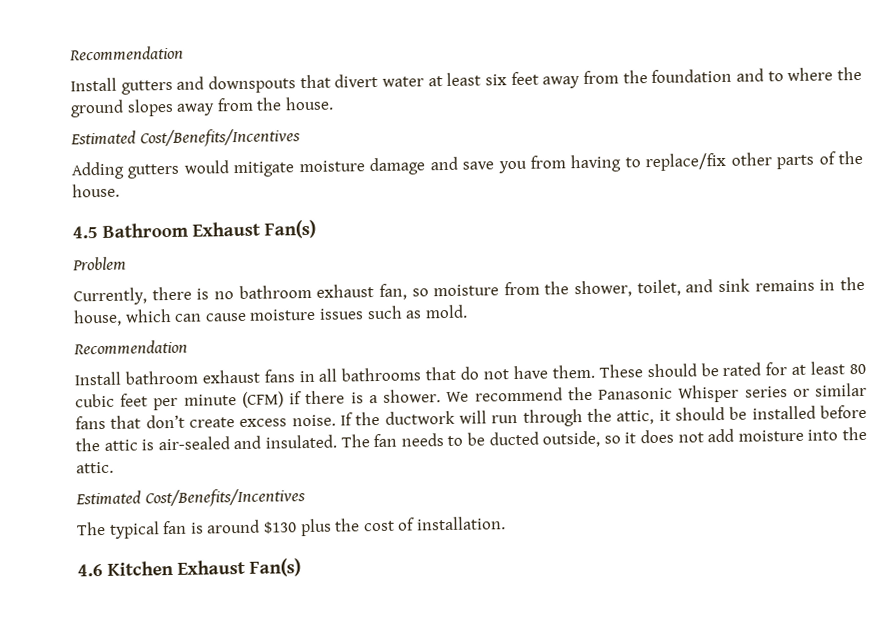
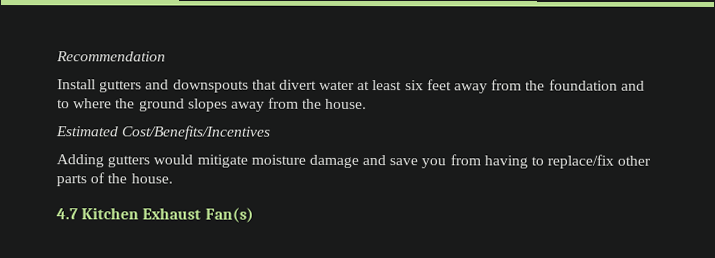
[72,219,316,239] [72,256,127,272] [73,276,865,306] [73,304,468,327] [73,339,188,356] [74,361,867,386] [75,382,868,411] [75,404,868,430] [75,426,868,452] [76,461,114,474] [75,488,306,508] [76,516,506,539] [77,564,103,577] 4.5 Bathroom Exhaust Fan(s) // Problem // Currently, there is no bathroom exhaust fan, so moisture from the shower, toilet, and sink remains in the house, which can cause moisture issues such as mold. // Recommendation // Install bathroom exhaust fans in all bathrooms that do not have them. These should be rated for at least 80 cubic feet per minute (CFM) if there is a shower. We recommend the Panasonic Whisper series or similar fans that don’t create excess noise. If the ductwork will run through the attic, it should be installed before the attic is air-sealed and insulated. The fan needs to be ducted outside, so it does not add moisture into the attic. // Estimated Cost/Benefits/Incentives // The typical fan is around $130 plus the cost of installation. // 4.6 -> [56,208,78,220] 4.7

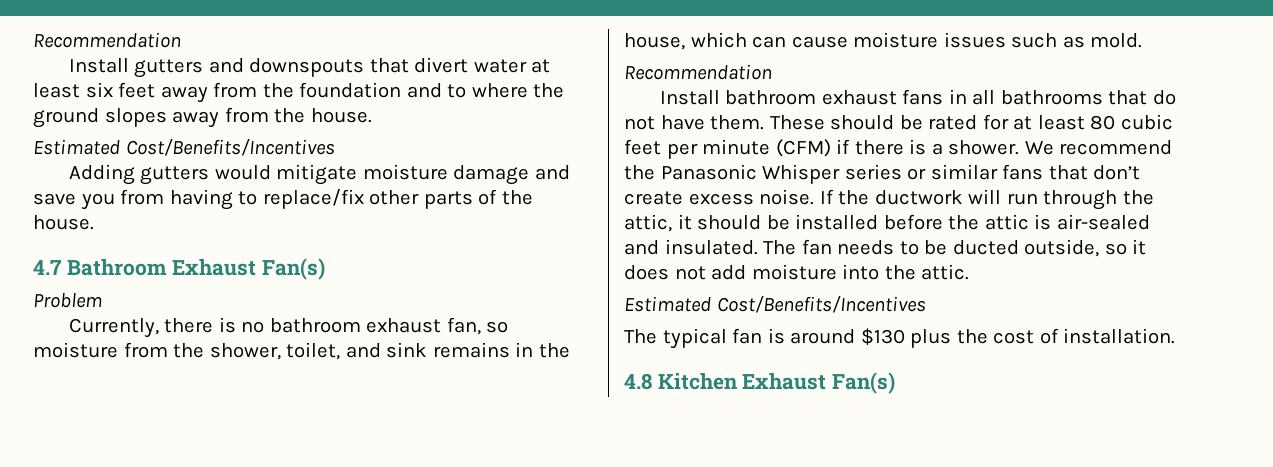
(78, 214) none -> [66,258,326,280] [33,293,102,308] [68,317,509,338] [33,342,570,360] [624,32,1143,50] [624,64,772,80] [659,89,1176,105] [624,114,1173,130] [624,139,1173,159] [624,164,1141,184] [624,189,1154,210] [624,214,1150,232] [624,239,1147,257] [624,264,970,280] [624,296,926,313] [624,328,1176,349] [624,373,652,390] Bathroom Exhaust Fan(s) // Problem // Currently, there is no bathroom exhaust fan, so moisture from the shower, toilet, and sink remains in the house, which can cause moisture issues such as mold. // Recommendation // Install bathroom exhaust fans in all bathrooms that do not have them. These should be rated for at least 80 cubic feet per minute (CFM) if there is a shower. We recommend the Panasonic Whisper series or similar fans that don’t create excess noise. If the ductwork will run through the attic, it should be installed before the attic is air-sealed and insulated. The fan needs to be ducted outside, so it does not add moisture into the attic. // Estimated Cost/Benefits/Incentives // The typical fan is around $130 plus the cost of installation. // 4.8

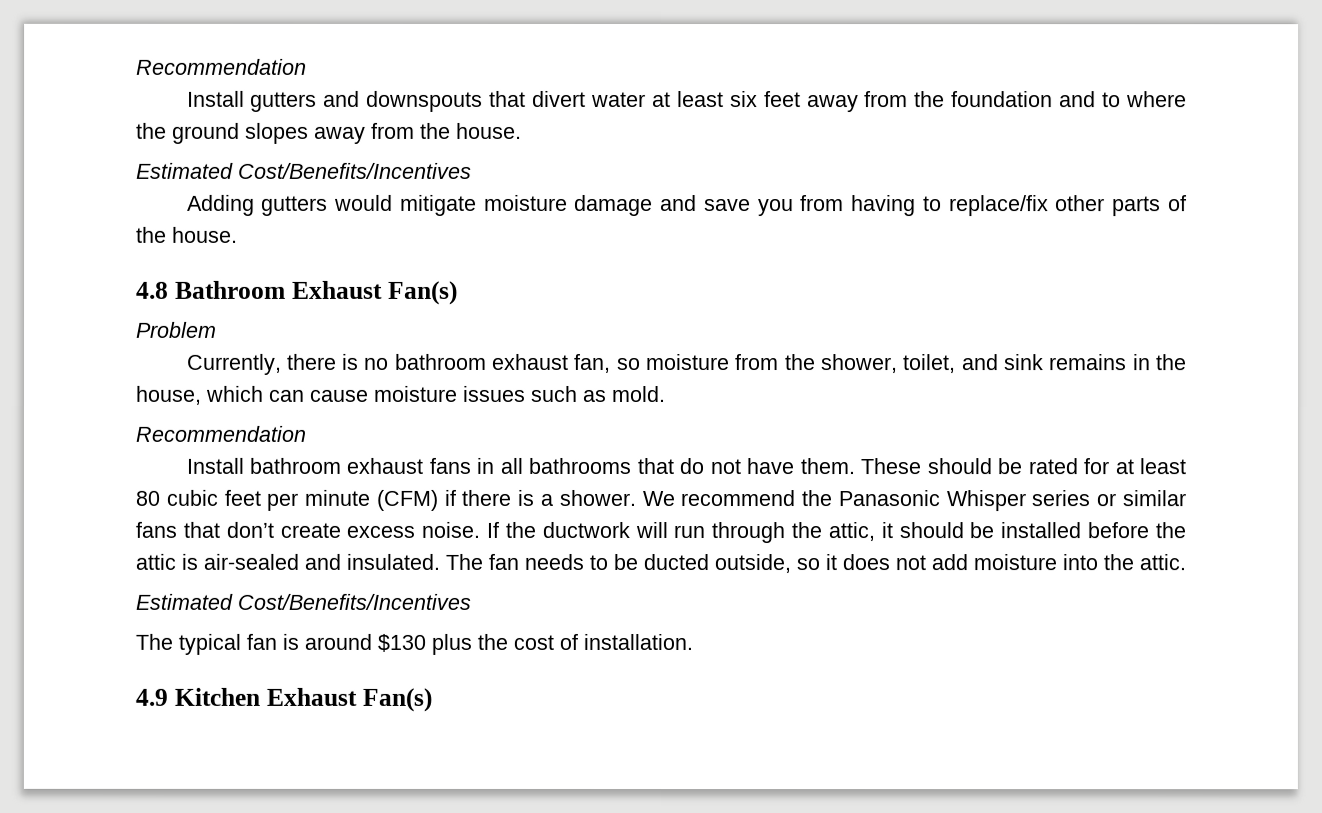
[33,260,62,275] 4.7 -> [136,281,169,299] 4.8
[624,373,652,390] 4.8 -> [135,688,168,706] 4.9

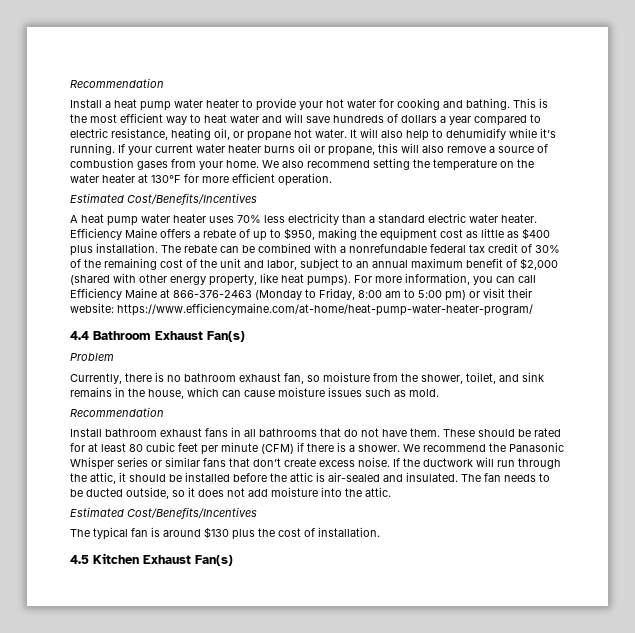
[136,58,307,75] [186,90,1187,113] [136,122,522,144] [136,162,472,179] [186,194,1187,217] [136,226,238,243] [136,281,169,299] Recommendation // Install gutters and downspouts that divert water at least six feet away from the foundation and to where the ground slopes away from the house. // Estimated Cost/Benefits/Incentives // Adding gutters would mitigate moisture damage and save you from having to replace/fix other parts of the house. // 4.8 -> [70,78,164,88] [70,98,548,111] [70,113,541,126] [70,128,556,141] [70,143,548,156] [70,158,534,171] [70,173,332,186] [70,193,257,205] [70,213,537,226] [70,228,550,241] [70,243,560,256] [70,258,558,270] [70,273,536,286] [70,288,532,301] [70,303,533,316] [70,331,89,340] Recommendation // Install a heat pump water heater to provide your hot water for cooking and bathing. This is the most efficient way to heat water and will save hundreds of dollars a year compared to electric resistance, heating oil, or propane hot water. It will also help to dehumidify while it’s running. If your current water heater burns oil or propane, this will also remove a source of combustion gases from your home. We also recommend setting the temperature on the water heater at 130°F for more efficient operation. // Estimated Cost/Benefits/Incentives // A heat pump water heater uses 70% less electricity than a standard electric water heater. Efficiency Maine offers a rebate of up to $950, making the equipment cost as little as $400 plus installation. The rebate can be combined with a nonrefundable federal tax credit of 30% of the remaining cost of the unit and labor, subject to an annual maximum benefit of $2,000 (shared with other energy property, like heat pumps). For more information, you can call Efficiency Maine at 866-376-2463 (Monday to Friday, 8:00 am to 5:00 pm) or visit their website: https://www.efficiencymaine.com/at-home/heat-pump-water-heater-program/ // 4.4
[135,688,168,706] 4.9 -> [70,555,89,564] 4.5

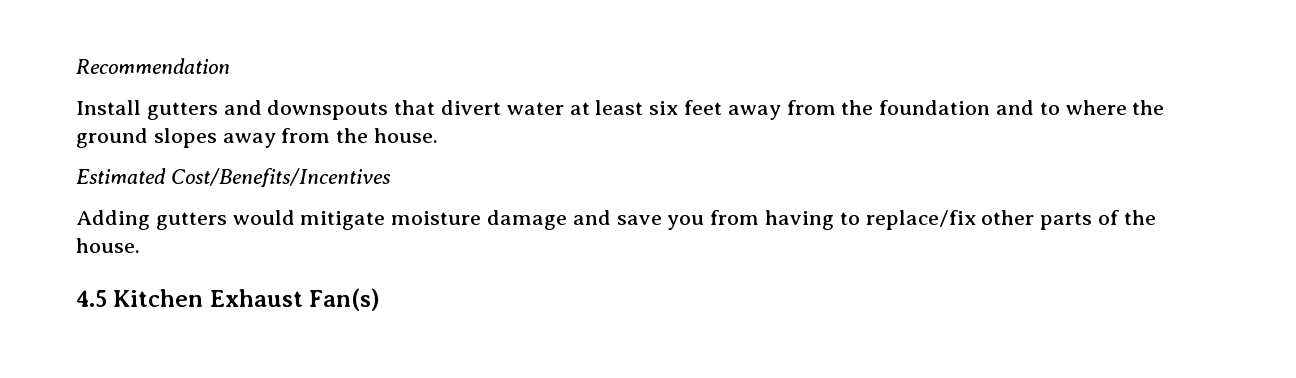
[70,78,164,88] [70,98,548,111] [70,113,541,126] [70,128,556,141] [70,143,548,156] [70,158,534,171] [70,173,332,186] [70,193,257,205] [70,213,537,226] [70,228,550,241] [70,243,560,256] [70,258,558,270] [70,273,536,286] [70,288,532,301] [70,303,533,316] [70,331,245,342] [70,353,114,361] [70,372,544,384] [70,387,439,399] [70,407,164,417] [70,427,561,437] [70,442,564,455] [70,457,561,470] [70,472,550,484] [70,487,391,499] [70,507,257,519] [70,527,380,540] Recommendation // Install a heat pump water heater to provide your hot water for cooking and bathing. This is the most efficient way to heat water and will save hundreds of dollars a year compared to electric resistance, heating oil, or propane hot water. It will also help to dehumidify while it’s running. If your current water heater burns oil or propane, this will also remove a source of combustion gases from your home. We also recommend setting the temperature on the water heater at 130°F for more efficient operation. // Estimated Cost/Benefits/Incentives // A heat pump water heater uses 70% less electricity than a standard electric water heater. Efficiency Maine offers a rebate of up to $950, making the equipment cost as little as $400 plus installation. The rebate can be combined with a nonrefundable federal tax credit of 30% of the remaining cost of the unit and labor, subject to an annual maximum benefit of $2,000 (shared with other energy property, like heat pumps). For more information, you can call Efficiency Maine at 866-376-2463 (Monday to Friday, 8:00 am to 5:00 pm) or visit their website: https://www.efficiencymaine.com/at-home/heat-pump-water-heater-program/ // 4.4 Bathroom Exhaust Fan(s) // Problem // Currently, there is no bathroom exhaust fan, so moisture from the shower, toilet, and sink remains in the house, which can cause moisture issues such as mold. // Recommendation // Install bathroom exhaust fans in all bathrooms that do not have them. These should be rated for at least 80 cubic feet per minute (CFM) if there is a shower. We recommend the Panasonic Whisper series or similar fans that don’t create excess noise. If the ductwork will run through the attic, it should be installed before the attic is air-sealed and insulated. The fan needs to be ducted outside, so it does not add moisture into the attic. // Estimated Cost/Benefits/Incentives // The typical fan is around $130 plus the cost of installation. -> [76,58,230,74] [76,100,1165,120] [76,128,439,148] [76,168,391,188] [76,210,1156,230] [76,238,140,253] Recommendation // Install gutters and downspouts that divert water at least six feet away from the foundation and to where the ground slopes away from the house. // Estimated Cost/Benefits/Incentives // Adding gutters would mitigate moisture damage and save you from having to replace/fix other parts of the house.

